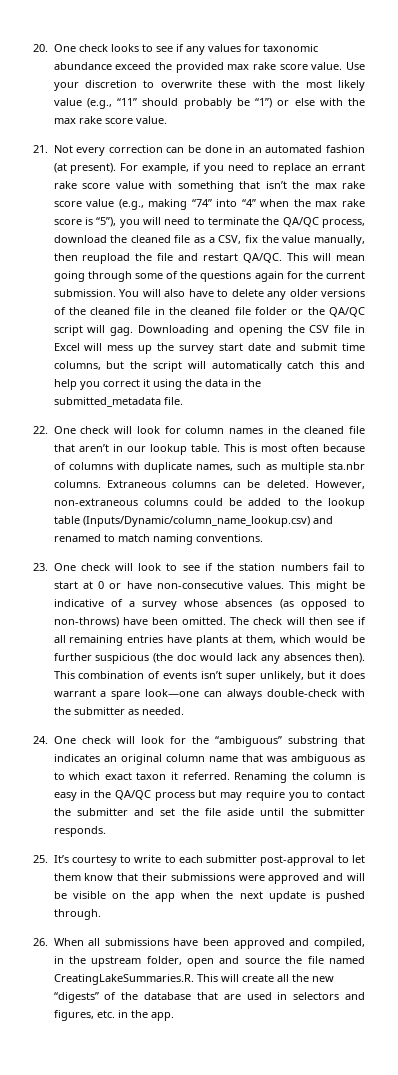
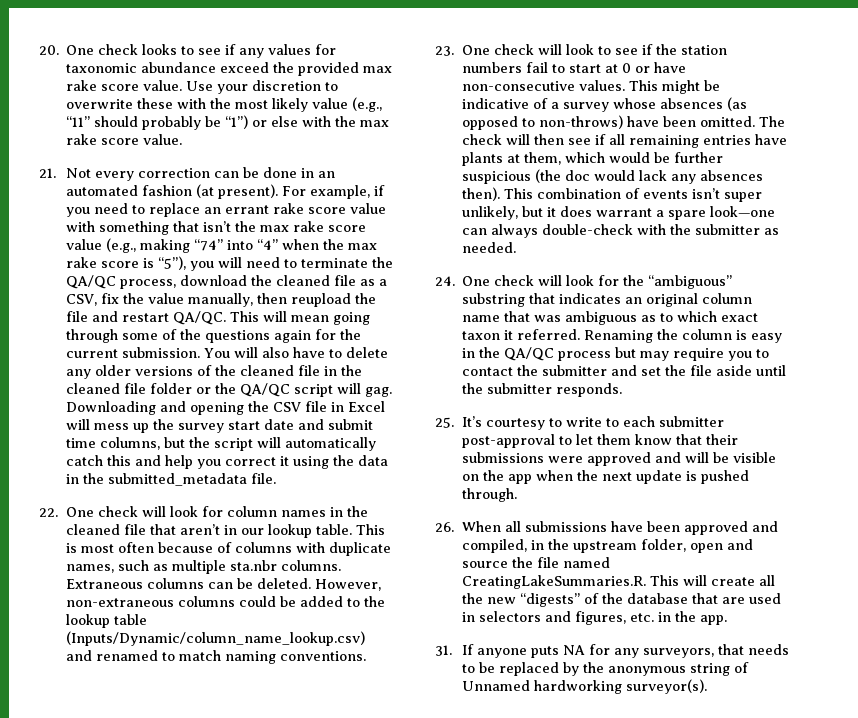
(174, 1016) none -> [435,644,789,658] [461,662,749,676] [461,679,707,694] // 31. If anyone puts NA for any surveyors, that needs to be replaced by the anonymous string of Unnamed hardworking surveyor(s).

